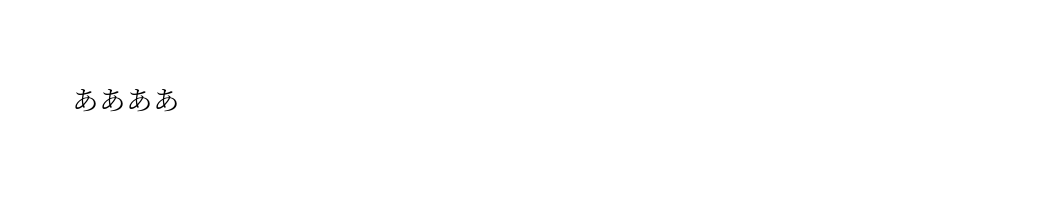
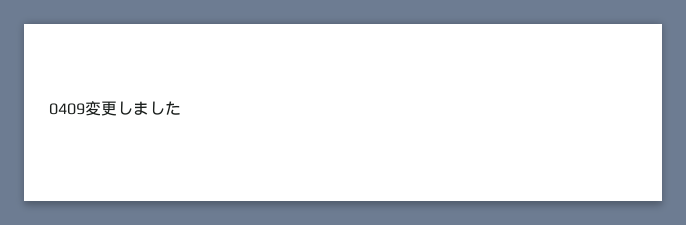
[72,89,180,112] ああああ -> [49,101,181,116] 0409変更しました

